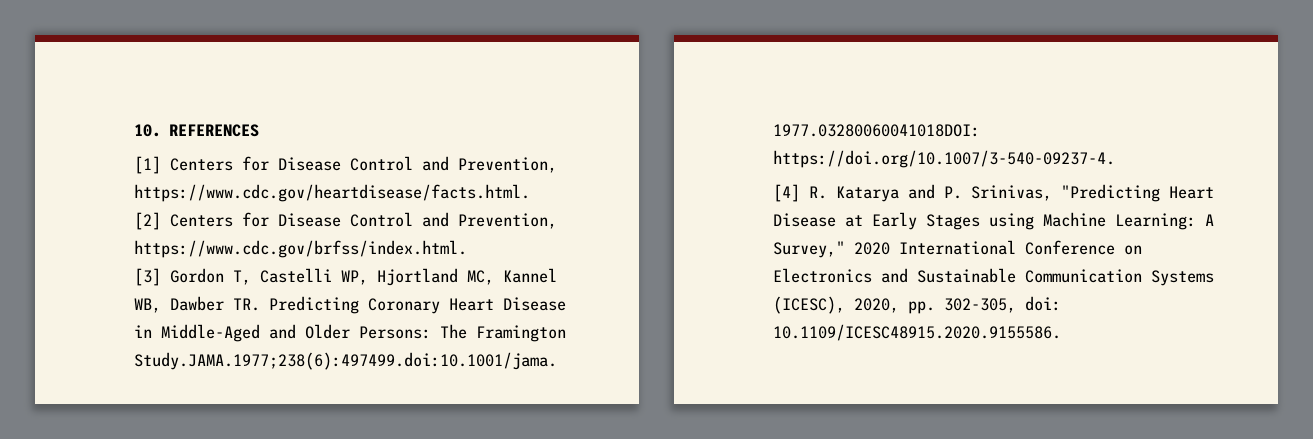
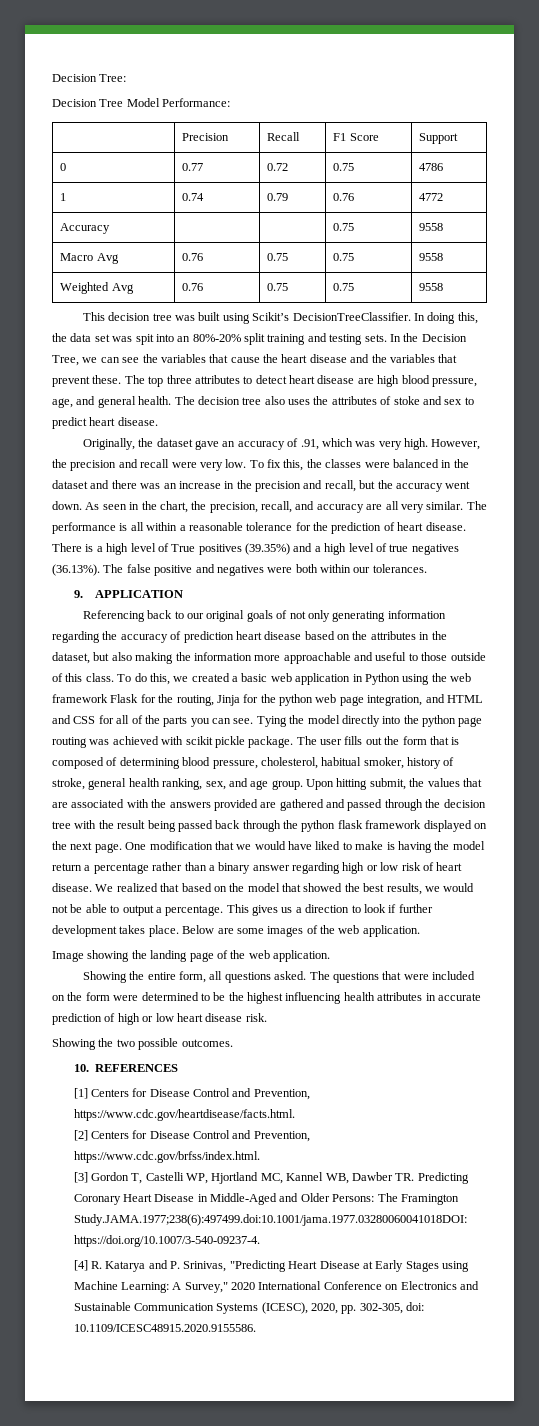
(133, 130) none -> [52,74,127,82] [52,98,231,107] [182,133,230,141] [267,132,301,141] [333,133,379,141] [419,133,459,144] [60,163,67,171] [182,163,204,171] [267,163,289,171] [333,163,355,171] [419,163,444,171] [60,193,67,201] [182,193,205,201] [267,193,289,201] [333,193,355,201] [419,193,444,201] [60,223,111,234] [333,223,355,231] [419,223,444,231] [60,253,119,264] [182,253,204,261] [267,253,289,261] [333,253,355,261] [419,253,444,261] [60,282,134,294] [182,283,204,291] [267,283,289,291] [333,283,355,291] [419,283,444,291] [82,312,478,324] [52,333,467,345] [52,354,458,366] [52,375,477,387] [52,396,474,408] [52,417,158,429] [82,438,481,450] [52,459,469,471] [52,480,471,492] [52,501,487,513] [52,522,466,534] [52,543,459,555] [52,564,427,576] [73,590,184,598] [82,610,446,622] [52,631,447,643] [52,652,486,664] [52,673,471,685] [52,694,483,706] [52,715,483,727] [52,736,460,748] [52,757,455,769] [52,778,482,790] [52,799,486,811] [52,820,487,832] [52,841,485,853] [52,862,463,874] [52,883,475,895] [52,904,433,916] [52,925,420,937] [52,950,330,962] [82,971,476,983] [52,992,481,1004] [52,1013,267,1025] [52,1038,233,1050] Decision Tree: // Decision Tree Model Performance: // | Precision | Recall | F1 Score | Support // 0 | 0.77 | 0.72 | 0.75 | 4786 // 1 | 0.74 | 0.79 | 0.76 | 4772 // Accuracy | | | 0.75 | 9558 // Macro Avg | 0.76 | 0.75 | 0.75 | 9558 // Weighted Avg | 0.76 | 0.75 | 0.75 | 9558 // This decision tree was built using Scikit’s DecisionTreeClassifier. In doing this, the data set was spit into an 80%-20% split training and testing sets. In the Decision Tree, we can see the variables that cause the heart disease and the variables that prevent these. The top three attributes to detect heart disease are high blood pressure, age, and general health. The decision tree also uses the attributes of stoke and sex to predict heart disease. // Originally, the dataset gave an accuracy of .91, which was very high. However, the precision and recall were very low. To fix this, the classes were balanced in the dataset and there was an increase in the precision and recall, but the accuracy went down. As seen in the chart, the precision, recall, and accuracy are all very similar. The performance is all within a reasonable tolerance for the prediction of heart disease. There is a high level of True positives (39.35%) and a high level of true negatives (36.13%). The false positive and negatives were both within our tolerances. // 9. APPLICATION // Referencing back to our original goals of not only generating information regarding the accuracy of prediction heart disease based on the attributes in the dataset, but also making the information more approachable and useful to those outside of this class. To do this, we created a basic web application in Python using the web framework Flask for the routing, Jinja for the python web page integration, and HTML and CSS for all of the parts you can see. Tying the model directly into the python page routing was achieved with scikit pickle package. The user fills out the form that is composed of determining blood pressure, cholesterol, habitual smoker, history of stroke, general health ranking, sex, and age group. Upon hitting submit, the values that are associated with the answers provided are gathered and passed through the decision tree with the result being passed back through the python flask framework displayed on the next page. One modification that we would have liked to make is having the model return a percentage rather than a binary answer regarding high or low risk of heart disease. We realized that based on the model that showed the best results, we would not be able to output a percentage. This gives us a direction to look if further development takes place. Below are some images of the web application. // Image showing the landing page of the web application. // Showing the entire form, all questions asked. The questions that were included on the form were determined to be the highest influencing health attributes in accurate prediction of high or low heart disease risk. // Showing the two possible outcomes. //

